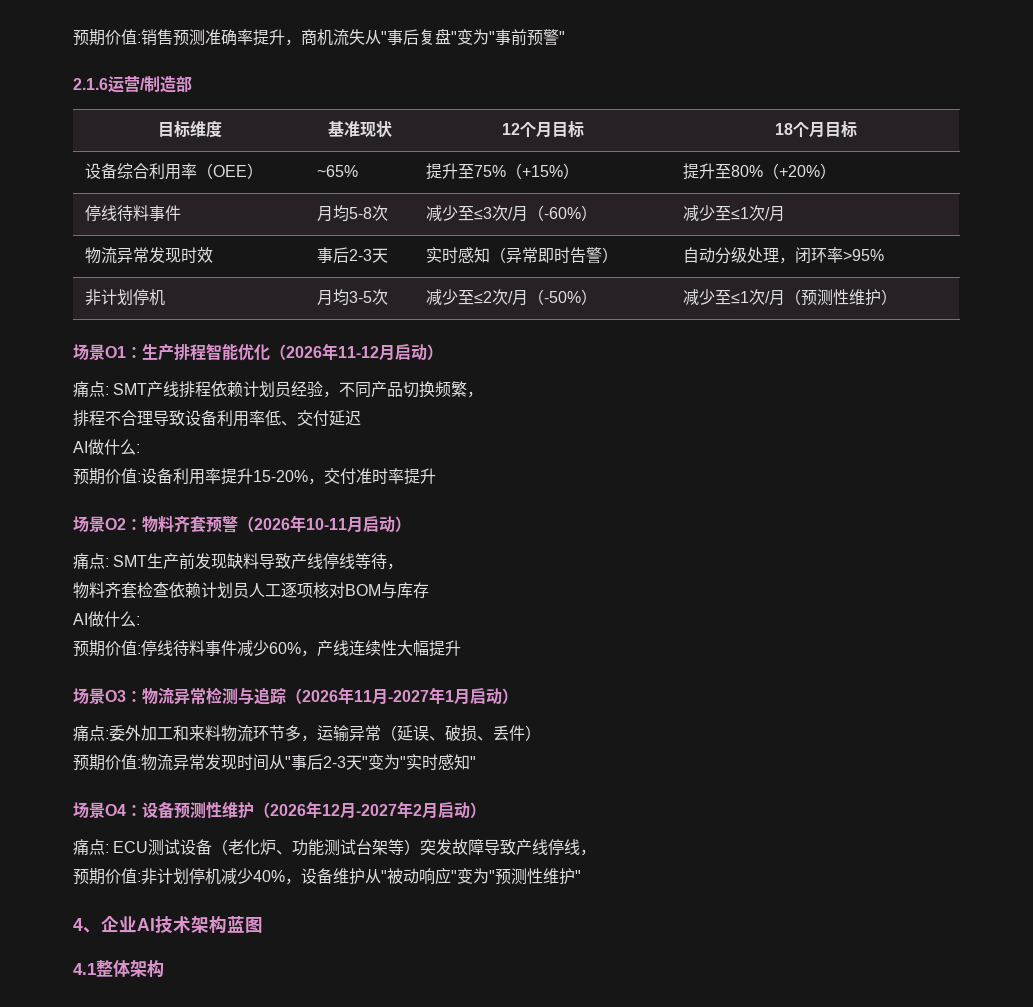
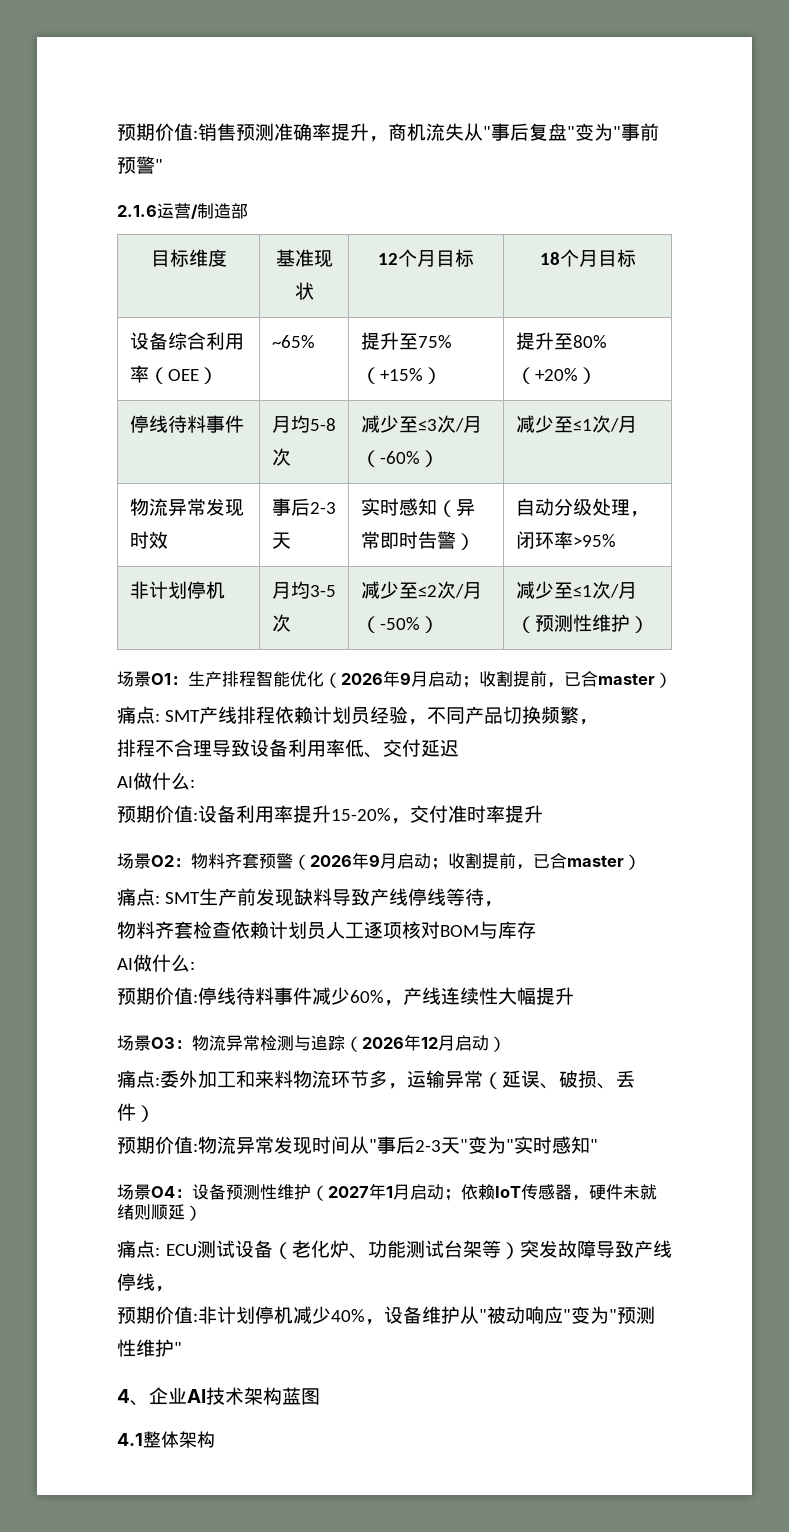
[338,344,427,361] 11-12月启动 -> [400,671,655,688] 9月启动；收割提前，已合master
[306,516,395,533] 10-11月启动 -> [369,853,624,870] 9月启动；收割提前，已合master
[354,687,454,705] 11月-2027年1 -> [421,1037,438,1049] 12
[270,801,470,819] 2026年12月-2027年2月启动 -> [328,1183,657,1201] [117,1204,185,1220] 2027年1月启动；依赖IoT传感器，硬件未就绪则顺延

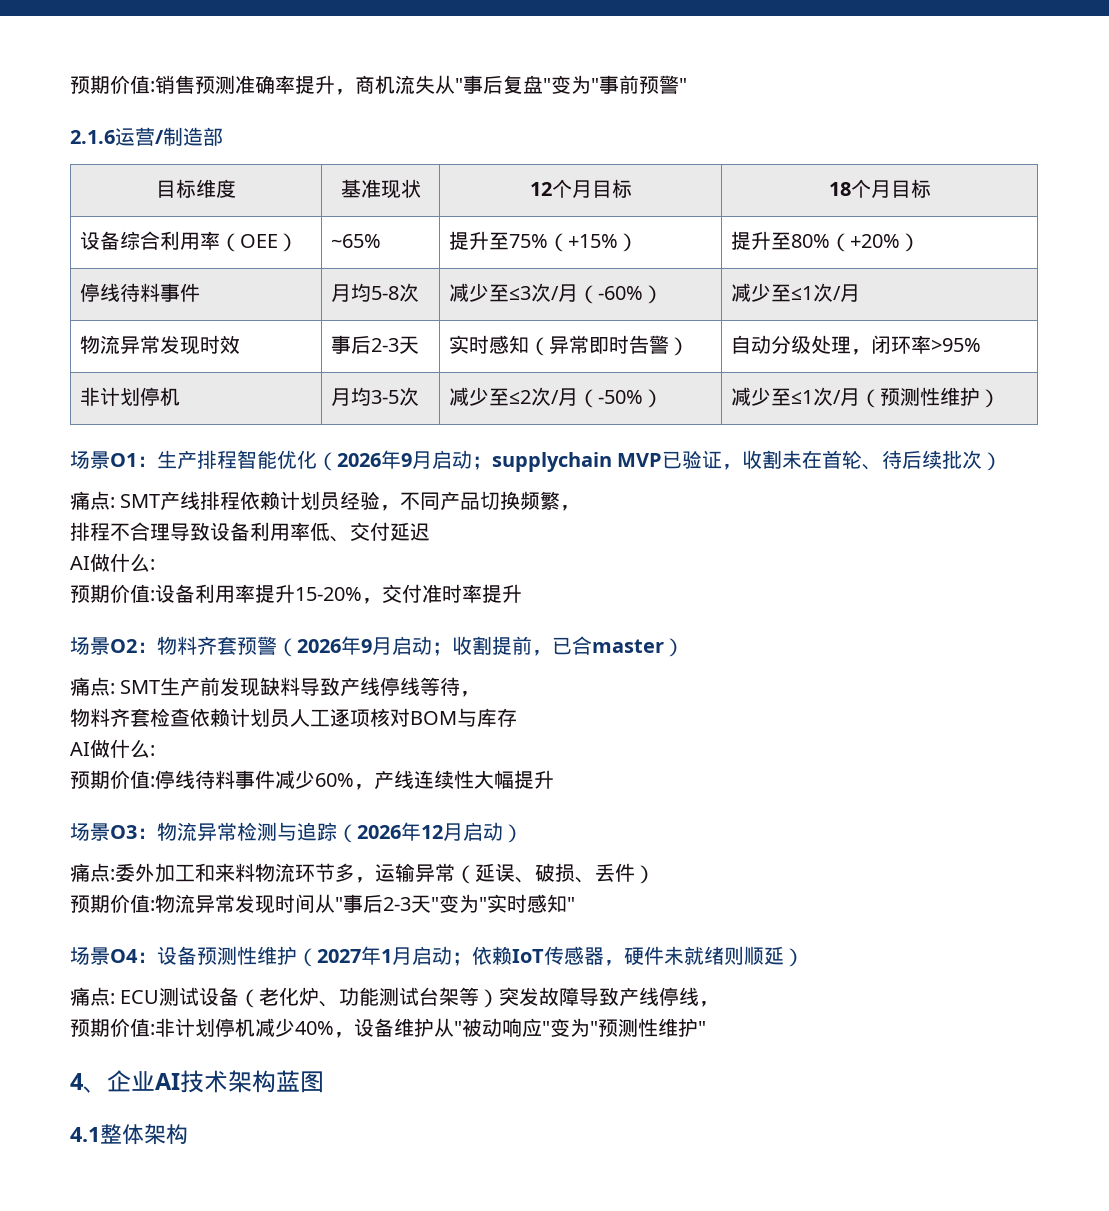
[479,671,655,688] 收割提前，已合master -> [492,450,983,472] supplychain MVP已验证，收割未在首轮、待后续批次

